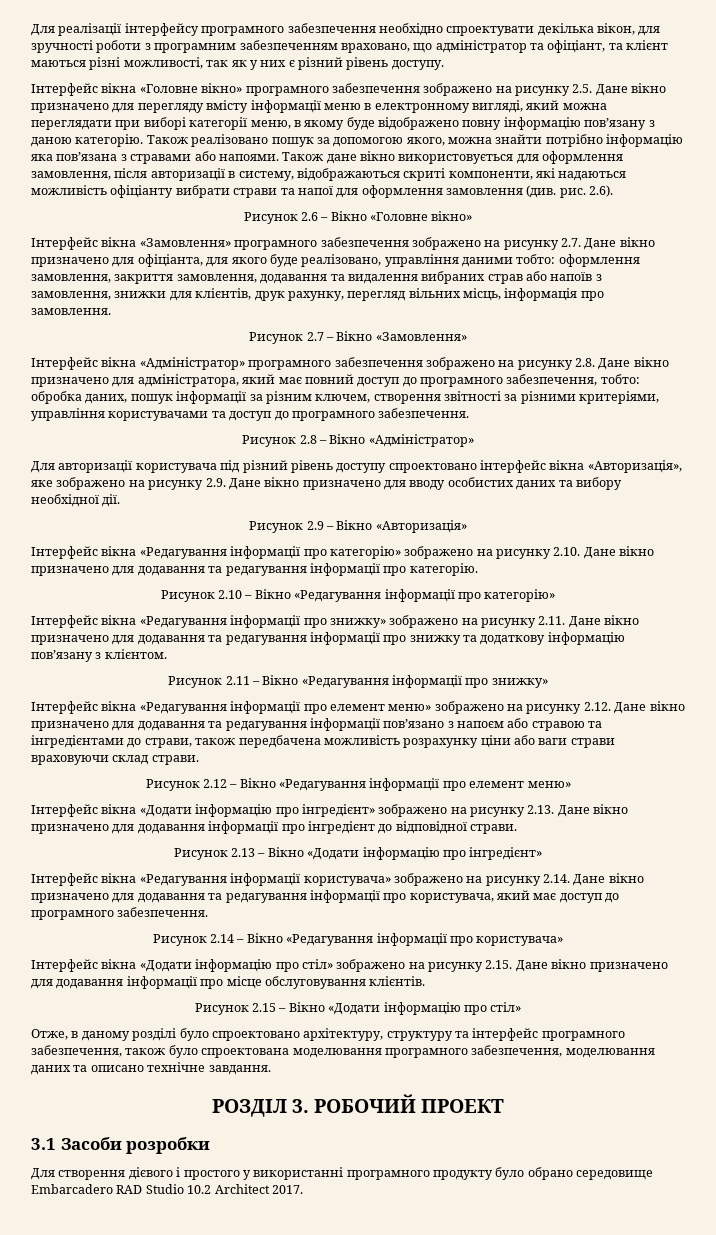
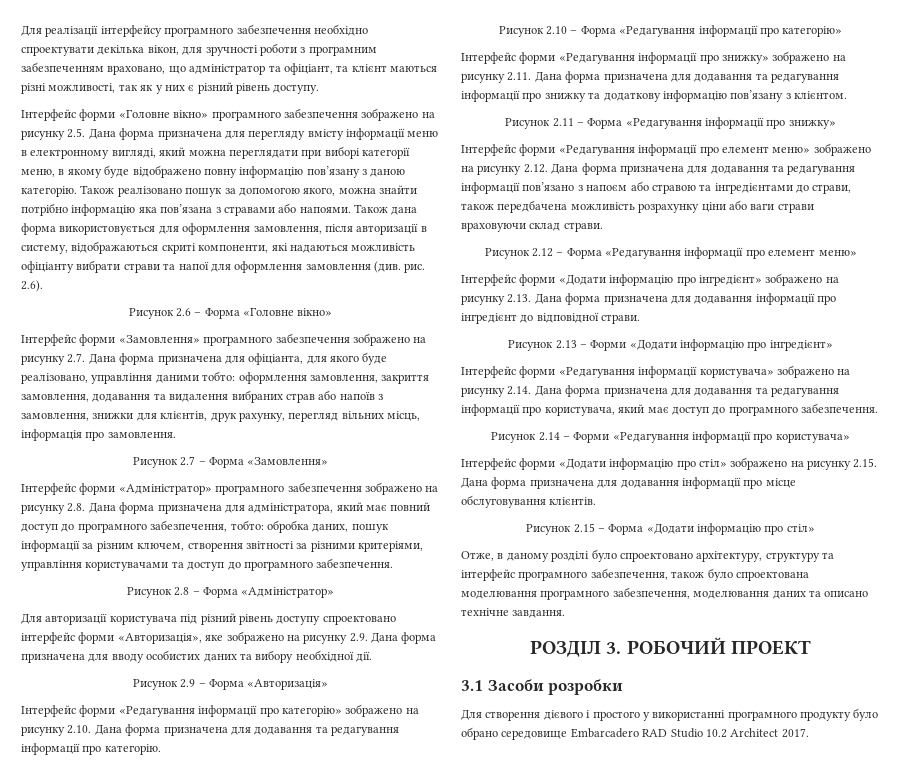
[101,83,137,93] вікна -> [79,109,116,121] форми
[595,83,667,96] [31,103,109,113] Дане вікно призначено -> [88,128,222,140] Дана форма призначена
[326,151,395,164] дане вікно -> [391,207,418,215] [21,223,56,235] дана форма
[330,211,367,221] Вікно -> [204,308,240,319] Форма
[101,237,137,247] вікна -> [79,334,116,346] форми
[584,237,655,250] [31,257,109,267] Дане вікно призначено -> [88,353,222,365] Дана форма призначена
[336,331,373,341] Вікно -> [208,457,244,468] Форма
[101,357,137,367] вікна -> [79,483,116,495] форми
[598,357,669,370] [31,377,109,387] Дане вікно призначено -> [88,502,222,514] Дана форма призначена
[329,434,366,444] Вікно -> [202,587,238,598] Форма
[549,460,585,470] вікна -> [78,632,115,644] форми
[228,477,381,490] Дане вікно призначено -> [371,632,437,644] [21,653,85,663] Дана форма призначена
[336,520,373,530] Вікно -> [208,679,244,690] Форма
[101,546,137,556] вікна -> [79,705,116,717] форми
[583,546,655,559] [31,566,109,576] Дане вікно призначено -> [94,724,228,736] Дана форма призначена
[254,589,291,599] Вікно -> [580,26,616,37] Форма
[101,615,137,625] вікна -> [519,52,556,64] форми
[568,615,640,628] [31,635,109,645] Дане вікно призначено -> [534,71,668,83] Дана форма призначена
[262,675,299,685] Вікно -> [587,118,623,129] Форма
[101,701,137,711] вікна -> [519,144,556,156] форми
[614,701,685,714] [31,721,109,731] Дане вікно призначено -> [551,163,684,175] Дана форма призначена
[239,778,276,788] Вікно -> [566,248,602,259] Форма
[101,804,137,814] вікна -> [519,274,556,286] форми
[557,804,629,817] [31,824,109,834] Дане вікно призначено -> [534,293,668,305] Дана форма призначена
[267,847,304,857] Вікно -> [590,340,627,351] Форми
[101,873,137,883] вікна -> [519,366,556,378] форми
[573,873,644,886] [31,893,109,903] Дане вікно призначено -> [534,385,668,397] Дана форма призначена
[246,933,283,943] Вікно -> [573,432,610,443] Форми
[101,959,137,969] вікна -> [519,458,556,470] форми
[515,959,668,972] Дане вікно призначено -> [461,477,594,489] Дана форма призначена
[288,1002,325,1012] Вікно -> [608,524,644,535] Форма

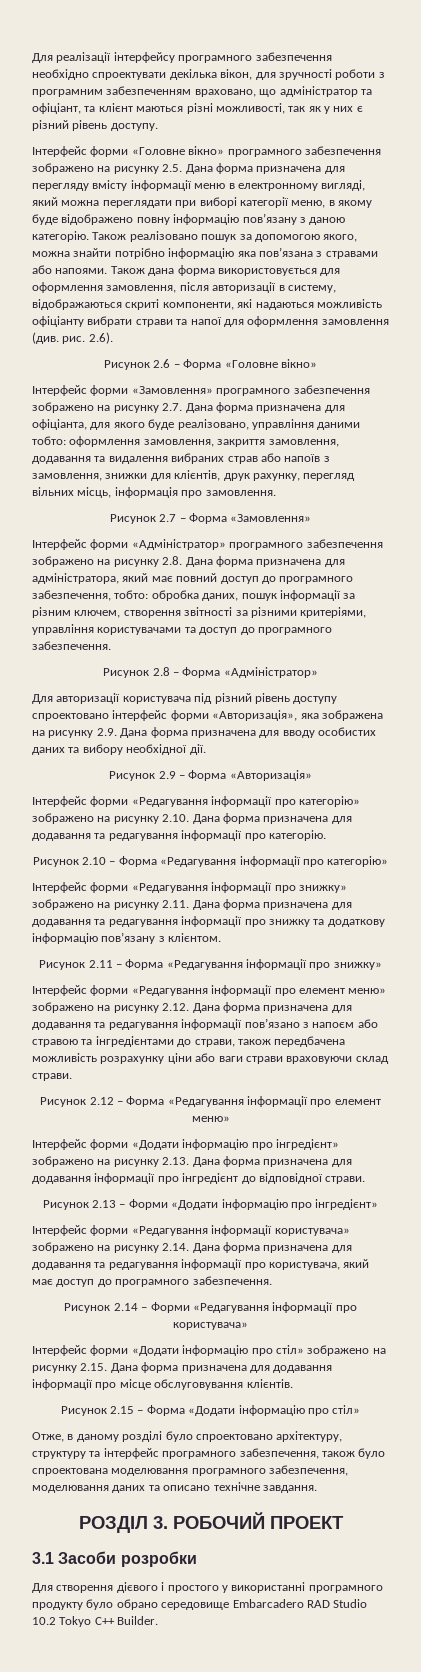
[205,631,284,644] яке зображено -> [300,710,383,721] яка зображена
[730,728,809,738] Architect 2017. -> [59,1616,159,1627] Tokyo С++ Builder.

